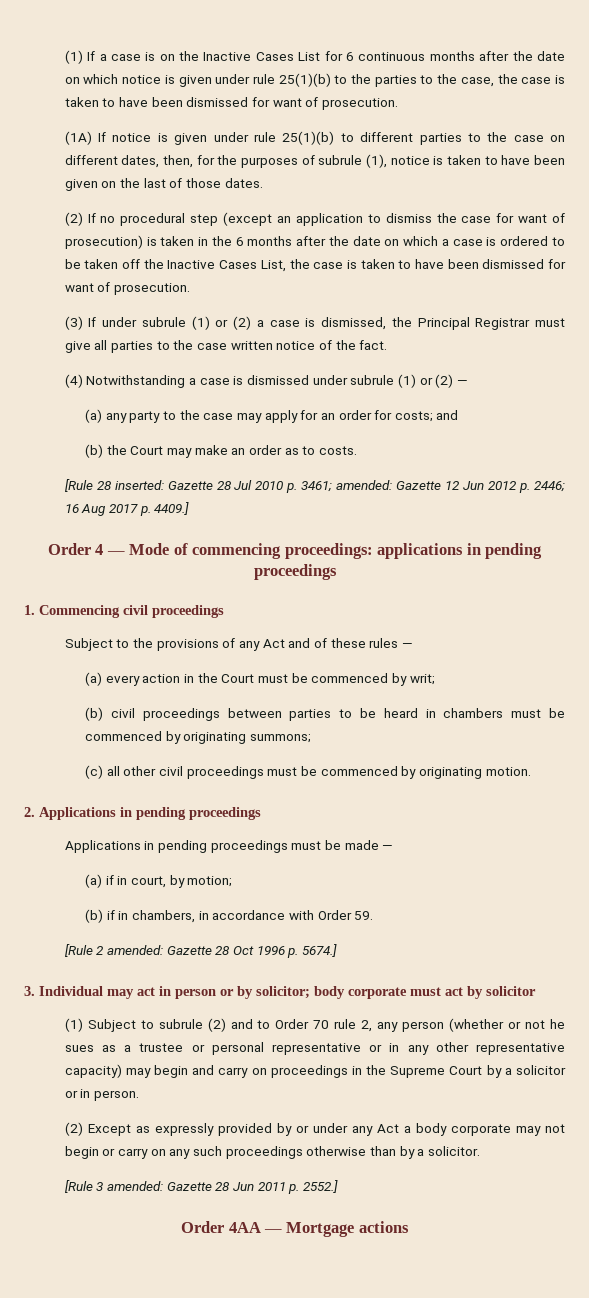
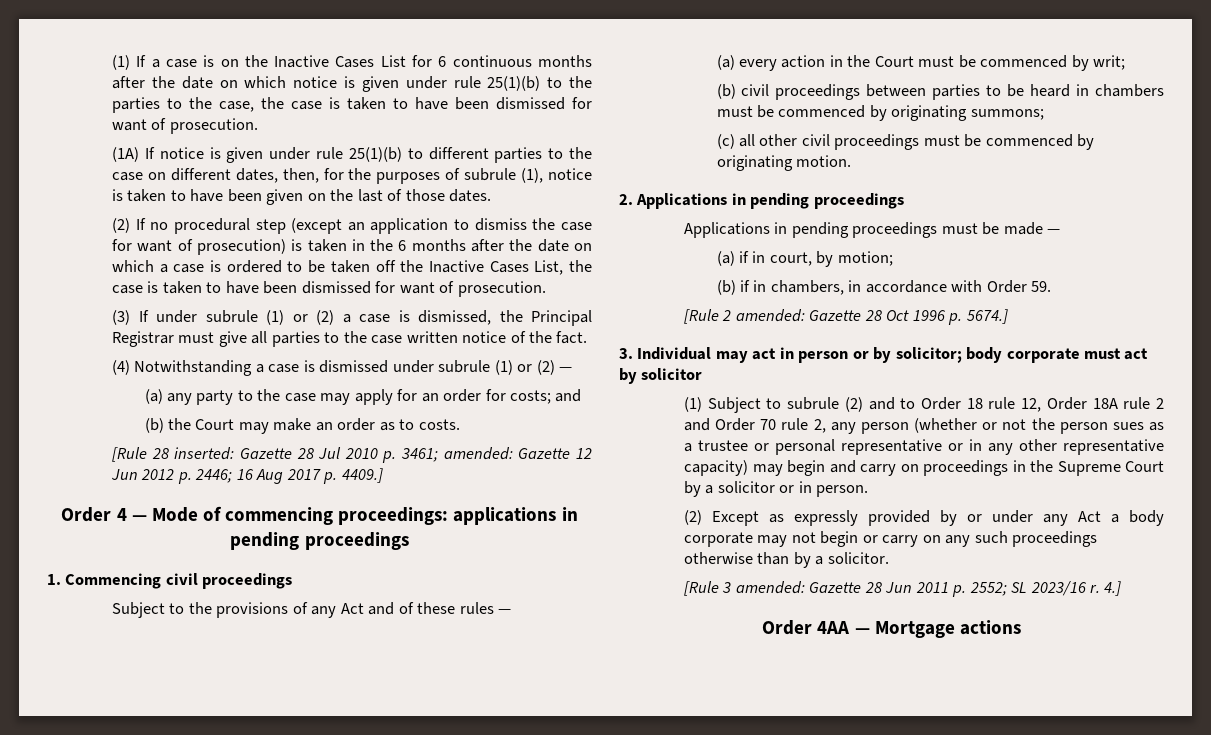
(310, 1024) none -> [966,397,1164,412] [684,418,756,431] 18 rule 12, Order 18A rule 2 and Order
[550,1019,566,1029] he -> [1031,418,1108,434] the person
[302,1180,338,1193] 2552.] -> [969,581,1122,596] 2552; SL 2023/16 r. 4.]

